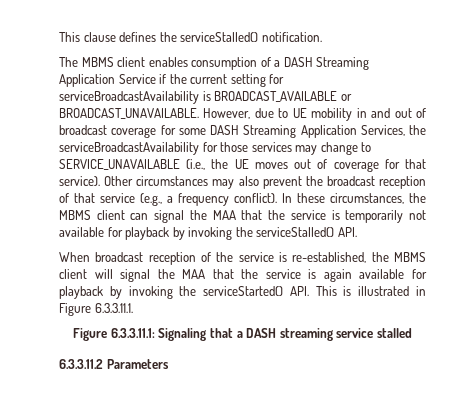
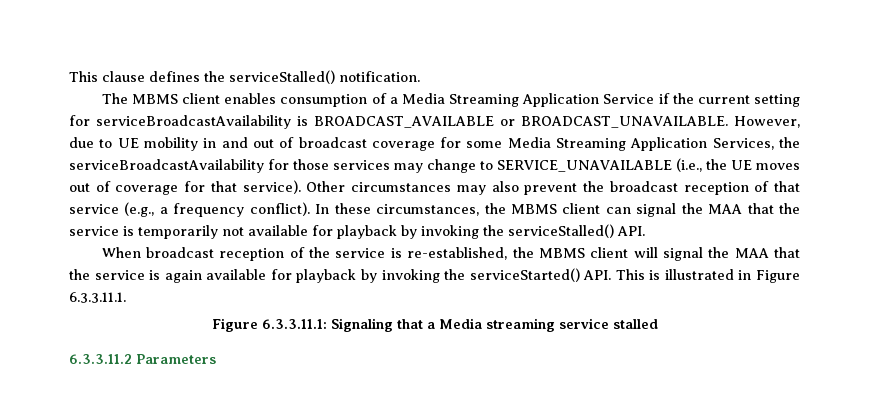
[283,57,313,67] DASH -> [401,93,445,104] Media
[210,125,239,135] DASH -> [507,137,551,148] Media
[246,328,277,338] DASH -> [438,318,482,329] Media

